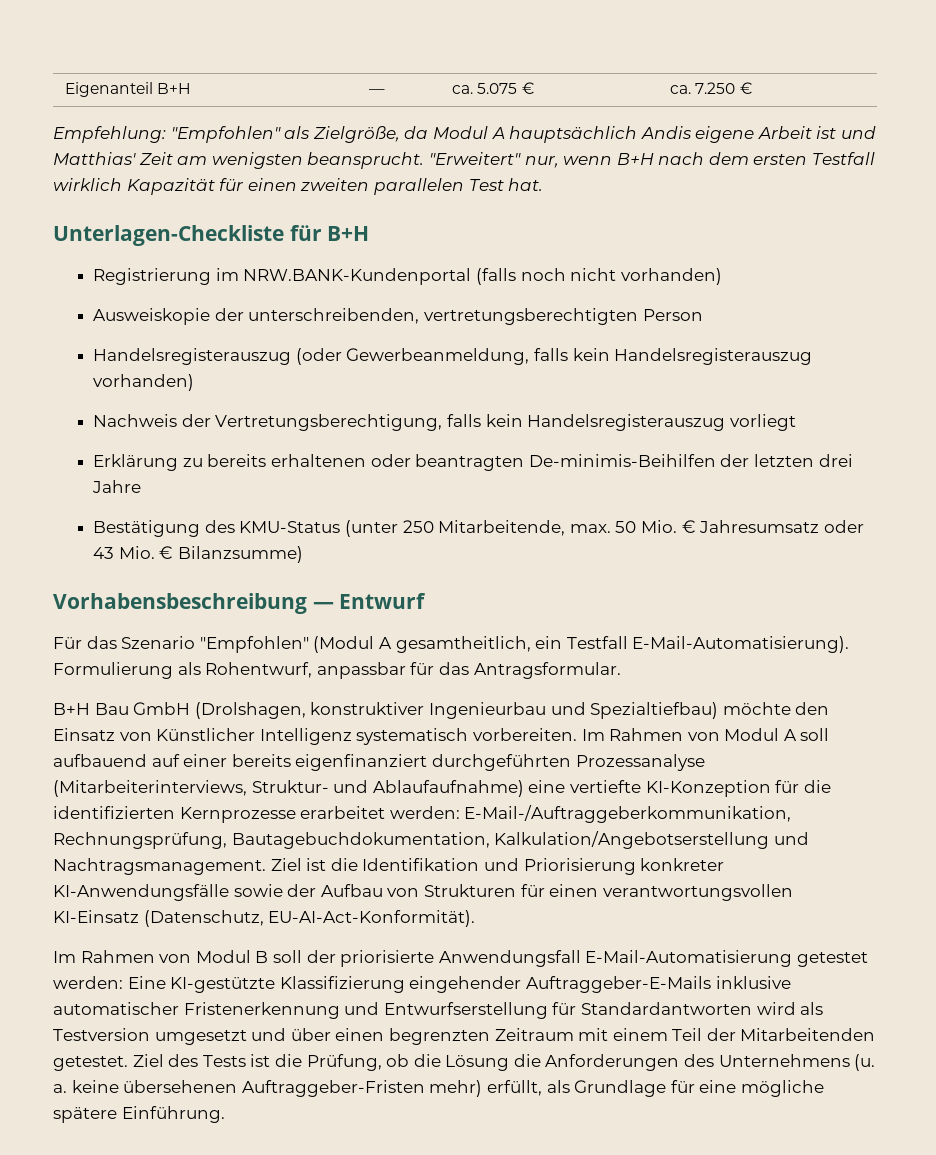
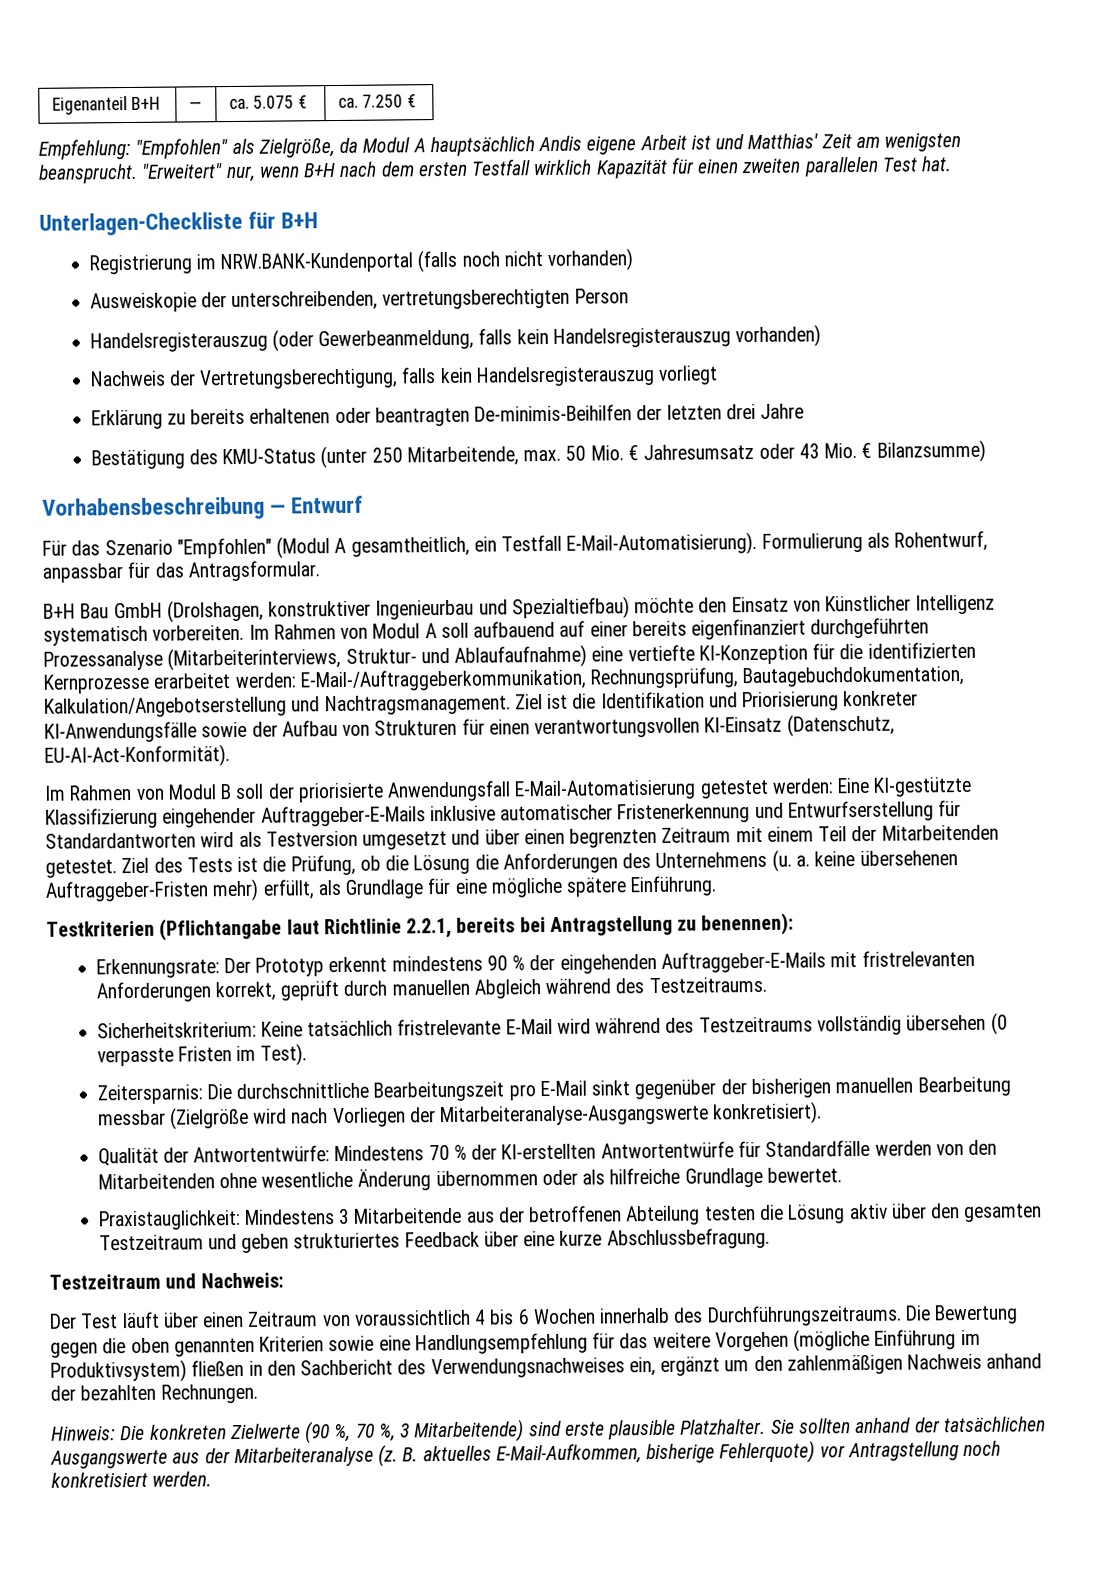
(225, 1114) none -> [46,912,795,941] [95,949,975,979] [95,976,767,1003] [96,1012,1008,1039] [96,1043,308,1067] [96,1076,1011,1105] [97,1101,823,1130] [97,1139,998,1167] [97,1167,842,1191] [98,1203,1043,1231] [98,1227,770,1253] [49,1272,284,1290] [49,1304,1019,1329] [50,1328,981,1358] [50,1353,1043,1383] [50,1383,258,1404] [51,1416,1046,1444] [50,1440,1002,1469] [51,1471,213,1488] // Testkriterien (Pflichtangabe laut Richtlinie 2.2.1, bereits bei Antragstellung zu benennen): // Erkennungsrate: Der Prototyp erkennt mindestens 90 % der eingehenden Auftraggeber-E-Mails mit fristrelevanten Anforderungen korrekt, geprüft durch manuellen Abgleich während des Testzeitraums. // Sicherheitskriterium: Keine tatsächlich fristrelevante E-Mail wird während des Testzeitraums vollständig übersehen (0 verpasste Fristen im Test). // Zeitersparnis: Die durchschnittliche Bearbeitungszeit pro E-Mail sinkt gegenüber der bisherigen manuellen Bearbeitung messbar (Zielgröße wird nach Vorliegen der Mitarbeiteranalyse-Ausgangswerte konkretisiert). // Qualität der Antwortentwürfe: Mindestens 70 % der KI-erstellten Antwortentwürfe für Standardfälle werden von den Mitarbeitenden ohne wesentliche Änderung übernommen oder als hilfreiche Grundlage bewertet. // Praxistauglichkeit: Mindestens 3 Mitarbeitende aus der betroffenen Abteilung testen die Lösung aktiv über den gesamten Testzeitraum und geben strukturiertes Feedback über eine kurze Abschlussbefragung. // Testzeitraum und Nachweis: // Der Test läuft über einen Zeitraum von voraussichtlich 4 bis 6 Wochen innerhalb des Durchführungszeitraums. Die Bewertung gegen die oben genannten Kriterien sowie eine Handlungsempfehlung für das weitere Vorgehen (mögliche Einführung im Produktivsystem) fließen in den Sachbericht des Verwendungsnachweises ein, ergänzt um den zahlenmäßigen Nachweis anhand der bezahlten Rechnungen. // Hinweis: Die konkreten Zielwerte (90 %, 70 %, 3 Mitarbeitende) sind erste plausible Platzhalter. Sie sollten anhand der tatsächlichen Ausgangswerte aus der Mitarbeiteranalyse (z. B. aktuelles E-Mail-Aufkommen, bisherige Fehlerquote) vor Antragstellung noch konkretisiert werden.

